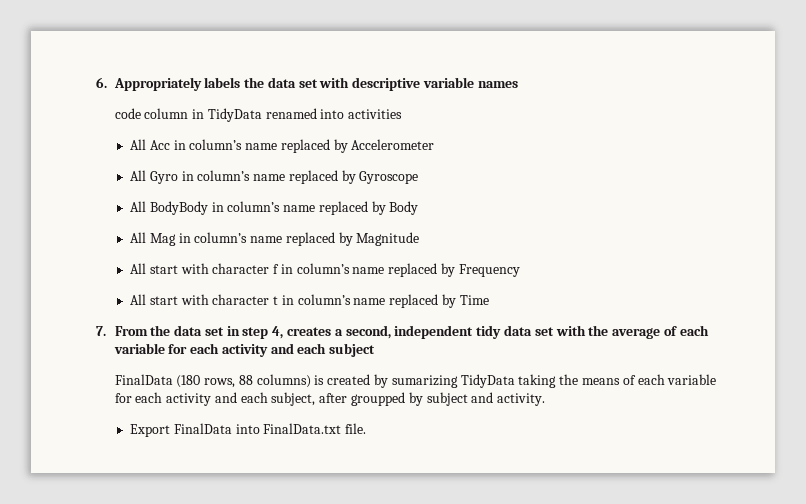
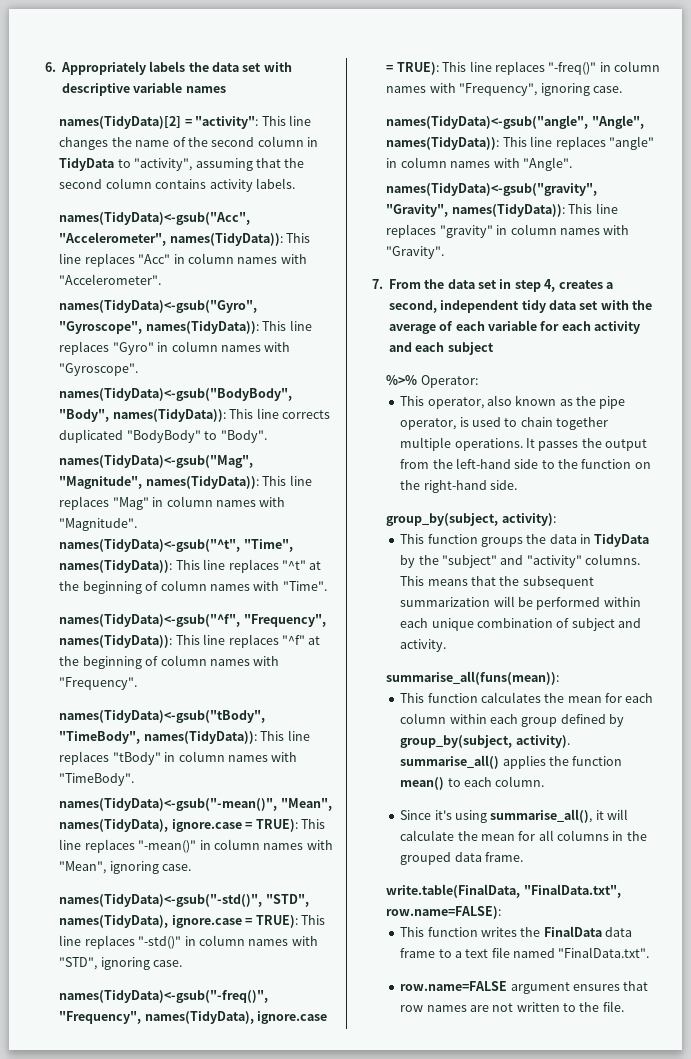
[114,108,403,122] [129,139,435,153] [129,170,419,184] [129,201,419,215] [129,232,420,246] [129,263,520,277] [129,294,489,308] code column in TidyData renamed into activities // All Acc in column’s name replaced by Accelerometer // All Gyro in column’s name replaced by Gyroscope // All BodyBody in column’s name replaced by Body // All Mag in column’s name replaced by Magnitude // All start with character f in column’s name replaced by Frequency // All start with character t in column’s name replaced by Time -> [59,115,311,129] [59,136,319,150] [59,158,305,171] [59,178,295,192] [59,212,251,225] [59,232,311,246] [59,253,307,267] [59,274,162,285] [59,300,258,313] [59,320,312,334] [59,341,291,355] [59,363,139,376] [59,388,293,401] [59,408,330,422] [59,429,267,443] [59,455,254,468] [59,475,312,489] [59,496,286,510] [59,518,138,531] [59,539,293,552] [59,559,322,573] [59,580,327,594] [59,614,326,627] [59,634,321,648] [59,655,280,669] [59,677,138,690] [59,710,266,723] [59,730,310,744] [59,751,298,765] [59,773,135,786] [59,798,332,811] [59,819,325,832] [59,839,333,853] [59,861,192,874] [59,894,309,907] [59,915,325,928] [59,935,318,949] [59,957,183,970] [59,990,269,1003] [59,1011,328,1024] [386,61,661,75] [386,83,622,96] [386,115,644,129] [386,136,654,150] [386,157,572,171] [386,183,598,196] [386,203,618,217] [386,224,630,238] [386,246,445,259] names(TidyData)[2] = "activity": This line changes the name of the second column in TidyData to "activity", assuming that the second column contains activity labels. // names(TidyData)<-gsub("Acc", "Accelerometer", names(TidyData)): This line replaces "Acc" in column names with "Accelerometer". // names(TidyData)<-gsub("Gyro", "Gyroscope", names(TidyData)): This line replaces "Gyro" in column names with "Gyroscope". // names(TidyData)<-gsub("BodyBody", "Body", names(TidyData)): This line corrects duplicated "BodyBody" to "Body". // names(TidyData)<-gsub("Mag", "Magnitude", names(TidyData)): This line replaces "Mag" in column names with "Magnitude". // names(TidyData)<-gsub("^t", "Time", names(TidyData)): This line replaces "^t" at the beginning of column names with "Time". // names(TidyData)<-gsub("^f", "Frequency", names(TidyData)): This line replaces "^f" at the beginning of column names with "Frequency". // names(TidyData)<-gsub("tBody", "TimeBody", names(TidyData)): This line replaces "tBody" in column names with "TimeBody". // names(TidyData)<-gsub("-mean()", "Mean", names(TidyData), ignore.case = TRUE): This line replaces "-mean()" in column names with "Mean", ignoring case. // names(TidyData)<-gsub("-std()", "STD", names(TidyData), ignore.case = TRUE): This line replaces "-std()" in column names with "STD", ignoring case. // names(TidyData)<-gsub("-freq()", "Frequency", names(TidyData), ignore.case = TRUE): This line replaces "-freq()" in column names with "Frequency", ignoring case. // names(TidyData)<-gsub("angle", "Angle", names(TidyData)): This line replaces "angle" in column names with "Angle". // names(TidyData)<-gsub("gravity", "Gravity", names(TidyData)): This line replaces "gravity" in column names with "Gravity".
[114,374,717,388] [114,392,546,406] [129,423,342,437] FinalData (180 rows, 88 columns) is created by sumarizing TidyData taking the means of each variable for each activity and each subject, after groupped by subject and activity. // Export FinalData into FinalData.txt -> [386,375,478,388] [400,395,626,409] [400,417,609,430] [400,437,648,451] [400,458,651,469] [400,480,517,493] [386,513,556,526] [400,534,650,547] [400,554,641,568] [400,576,594,589] [400,596,641,610] [400,618,642,631] [400,639,447,652] [386,671,560,685] [400,692,654,703] [400,713,625,727] [400,735,570,748] [400,755,623,769] [400,776,545,790] [400,809,629,823] [400,830,647,841] [400,852,523,865] [386,884,621,898] [386,906,502,919] [400,926,633,937] [400,947,650,958] [400,981,649,994] [400,1002,600,1012] %>% Operator: // This operator, also known as the pipe operator, is used to chain together multiple operations. It passes the output from the left-hand side to the function on the right-hand side. // group_by(subject, activity): // This function groups the data in TidyData by the "subject" and "activity" columns. This means that the subsequent summarization will be performed within each unique combination of subject and activity. // summarise_all(funs(mean)): // This function calculates the mean for each column within each group defined by group_by(subject, activity). summarise_all() applies the function mean() to each column. // Since it's using summarise_all(), it will calculate the mean for all columns in the grouped data frame. // write.table(FinalData, "FinalData.txt", row.name=FALSE): // This function writes the FinalData data frame to a text file named "FinalData.txt". // row.name=FALSE argument ensures that row names are not written to the

